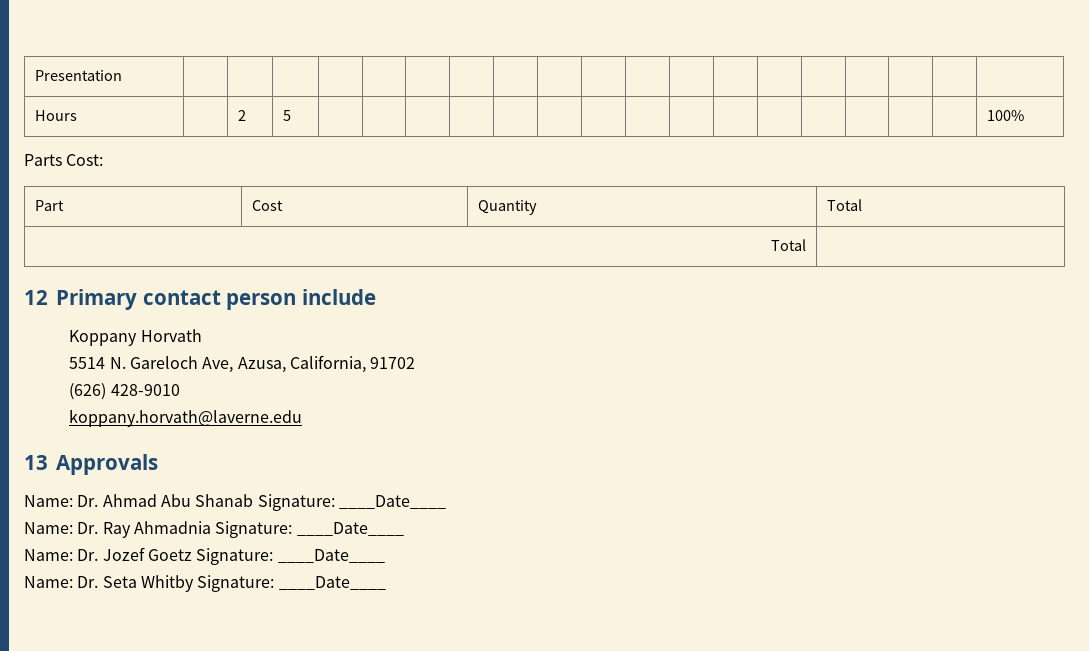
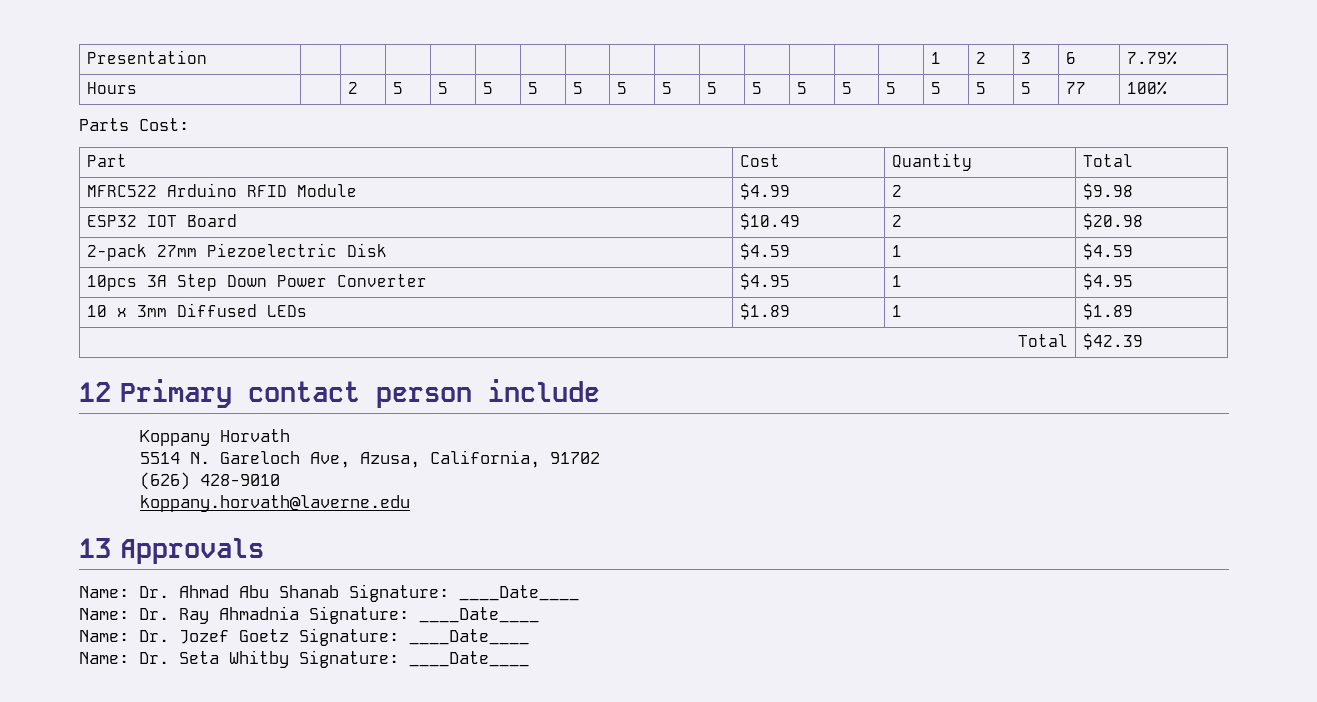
[35,110,78,121] [238,110,247,121] [283,110,292,121] | | | | // Hours | | 2 | 5 | | | | | | | | | | | | | | | -> [931,52,942,64] [976,52,987,64] [1021,52,1032,64] [1066,52,1077,64] [1127,51,1178,65] [87,82,138,94] [348,82,359,94] [393,82,404,94] [438,82,449,94] [483,82,494,94] [528,82,539,94] [573,82,584,94] [617,82,628,94] [662,82,673,94] [707,82,718,94] [752,82,763,94] [797,82,808,94] [842,82,853,94] [886,82,897,94] [931,82,942,94] [976,82,987,94] [1021,82,1032,94] [1066,82,1087,94] 1 | 2 | 3 | 6 | 7.79% // Hours | | 2 | 5 | 5 | 5 | 5 | 5 | 5 | 5 | 5 | 5 | 5 | 5 | 5 | 5 | 5 | 5 | 77
(863, 205) none -> [87,183,358,197] [740,183,791,200] [892,185,903,197] [1083,183,1134,200] [87,214,238,227] [740,213,801,230] [892,215,903,227] [1083,213,1144,230] [87,243,388,261] [740,243,791,260] [892,245,903,257] [1083,243,1134,260] [87,274,428,291] [740,273,791,290] [892,275,903,287] [1083,273,1134,290] [87,303,308,317] [740,303,791,320] [892,305,903,317] [1083,303,1134,320] // MFRC522 Arduino RFID Module | $4.99 | 2 | $9.98 // ESP32 IOT Board | $10.49 | 2 | $20.98 // 2-pack 27mm Piezoelectric Disk | $4.59 | 1 | $4.59 // 10pcs 3A Step Down Power Converter | $4.95 | 1 | $4.95 // 10 x 3mm Diffused LEDs | $1.89 | 1 | $1.89
(806, 245) none -> [1083,333,1144,350] $42.39

